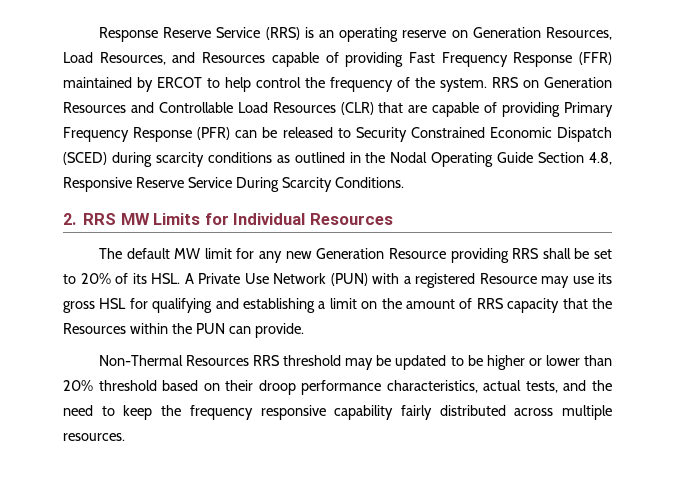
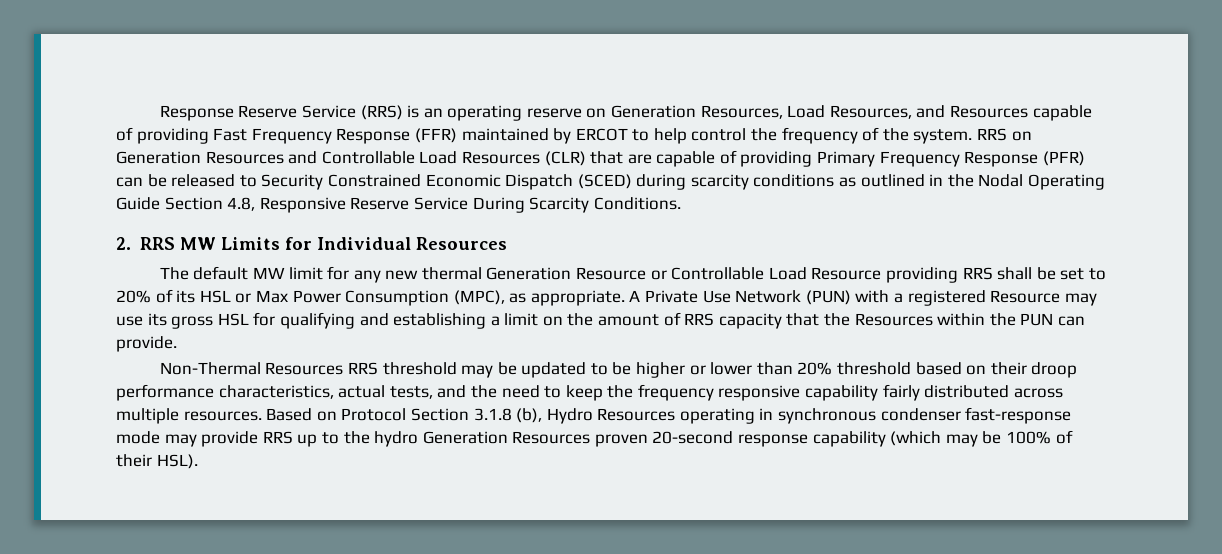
(312, 255) none -> [421,267,482,280] thermal
(446, 253) none -> [650,267,882,280] or Controllable Load Resource
[151,273,180,284] HSL. -> [199,290,625,306] HSL or Max Power Consumption (MPC), as appropriate.
(125, 437) none -> [266,407,1072,424] [116,430,1073,447] [116,454,198,469] Based on Protocol Section 3.1.8 (b), Hydro Resources operating in synchronous condenser fast-response mode may provide RRS up to the hydro Generation Resources proven 20-second response capability (which may be 100% of their HSL).

